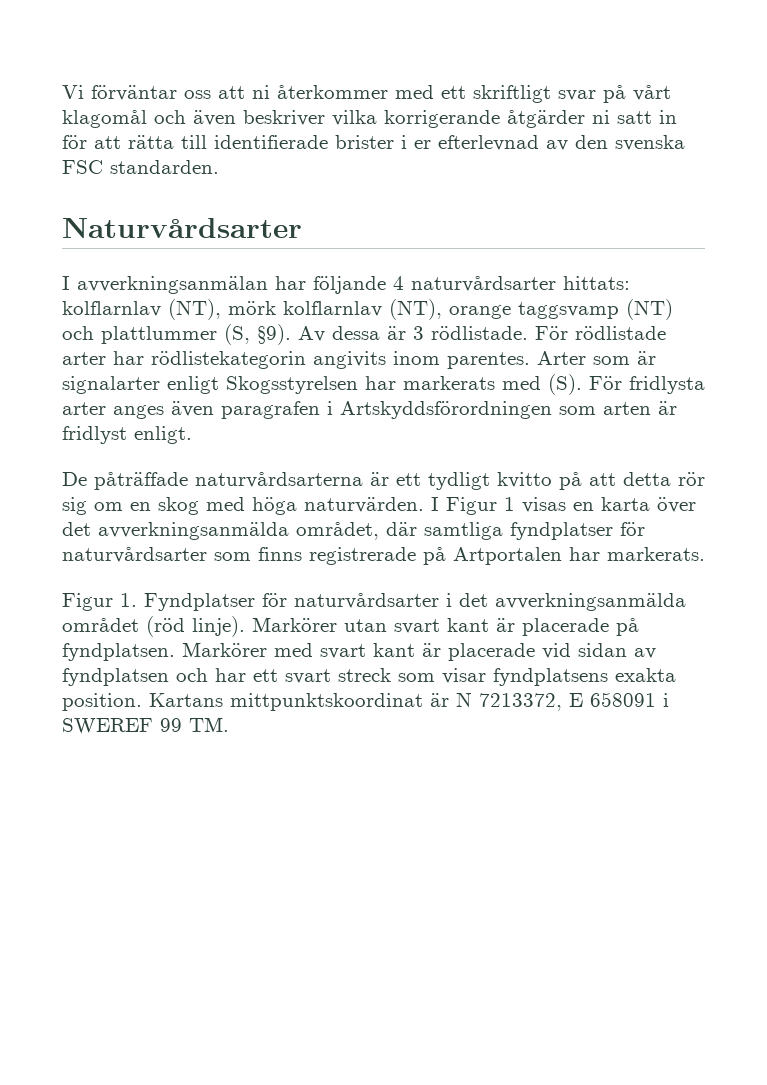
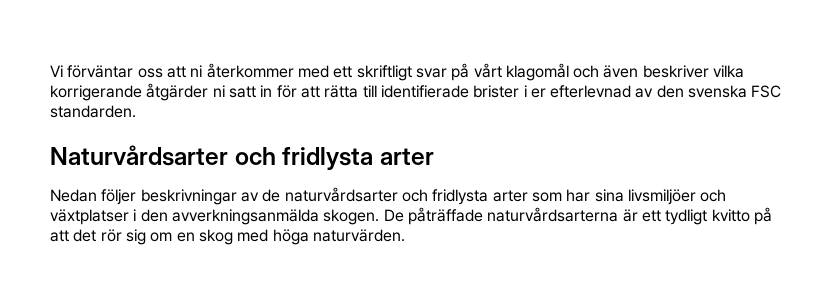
[62,276,630,294] [62,299,673,320] [62,324,666,345] [62,351,656,369] [62,374,705,395] [62,401,677,419] [62,426,192,444] // I avverkningsanmälan har följande 4 naturvårdsarter hittats: kolflarnlav (NT), mörk kolflarnlav (NT), orange taggsvamp (NT) och plattlummer (S, §9). Av dessa är 3 rödlistade. För rödlistade arter har rödlistekategorin angivits inom parentes. Arter som är signalarter enligt Skogsstyrelsen har markerats med (S). För fridlysta arter anges även paragrafen i Artskyddsförordningen som arten är fridlyst enligt. // -> [234,147,434,170] [50,187,727,205] [50,209,380,225] och fridlysta arter // Nedan följer beskrivningar av de naturvårdsarter och fridlysta arter som har sina livsmiljöer och växtplatser i den avverkningsanmälda skogen.
[623,472,671,486] detta -> [73,229,97,242] det
[431,497,696,515] [62,522,645,540] [62,547,705,565] [62,593,686,611] [62,616,639,637] [62,642,656,661] [62,668,676,686] [62,692,669,711] [62,717,229,734] I Figur 1 visas en karta över det avverkningsanmälda området, där samtliga fyndplatser för naturvårdsarter som finns registrerade på Artportalen har markerats. // Figur 1. Fyndplatser för naturvårdsarter i det avverkningsanmälda området (röd linje). Markörer utan svart kant är placerade på fyndplatsen. Markörer med svart kant är placerade vid sidan av fyndplatsen och har ett svart streck som visar fyndplatsens exakta position. Kartans mittpunktskoordinat är N 7213372, E 658091 i SWEREF 99 TM. -> (405, 235) none

